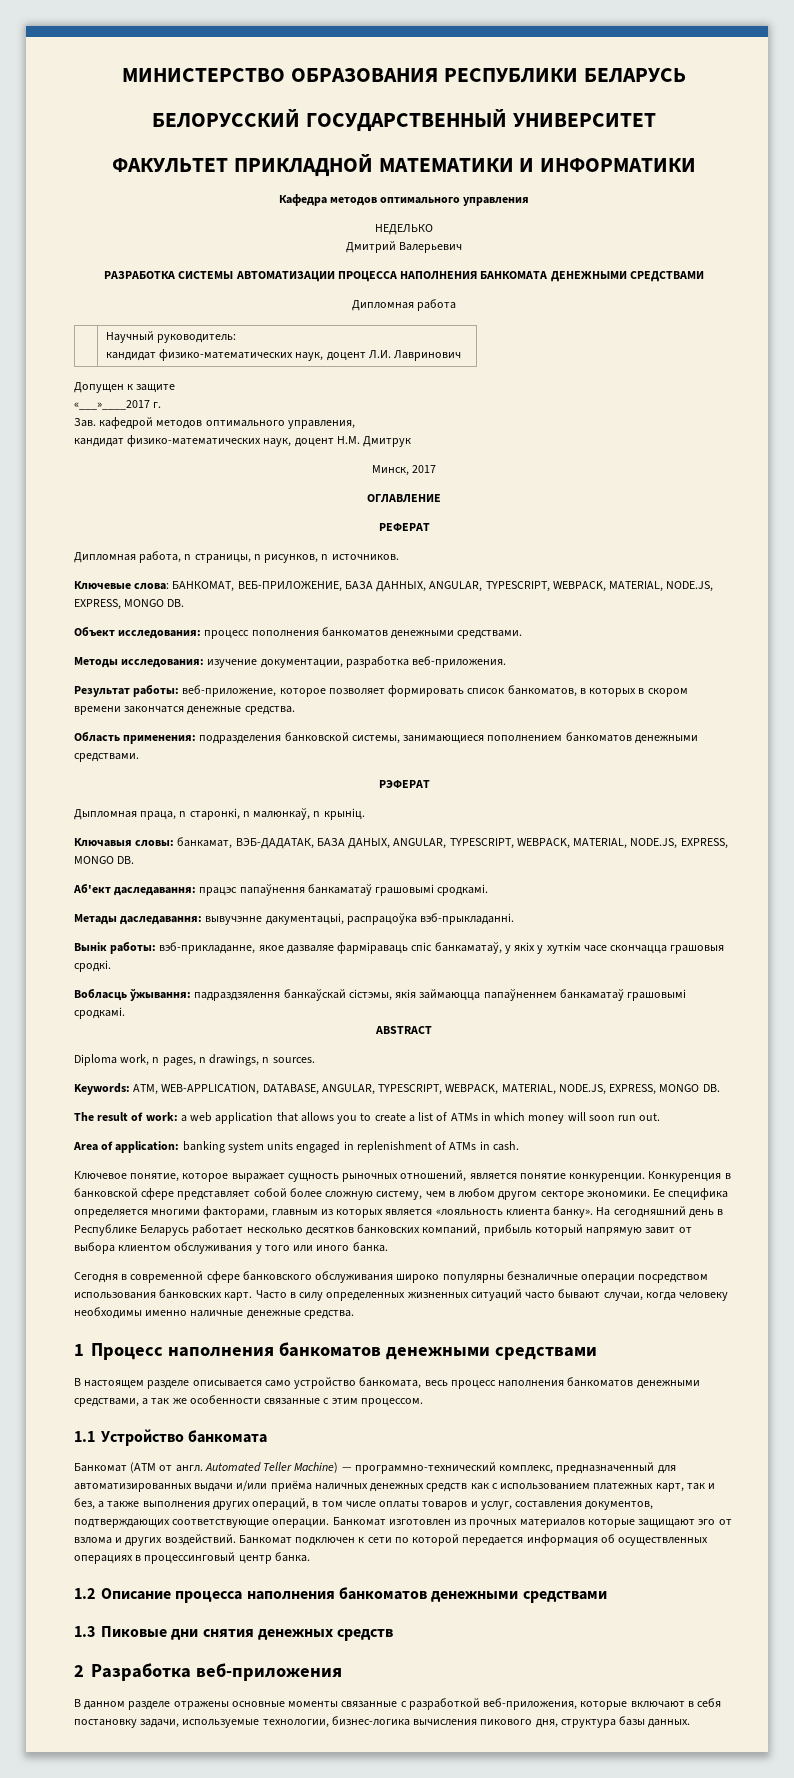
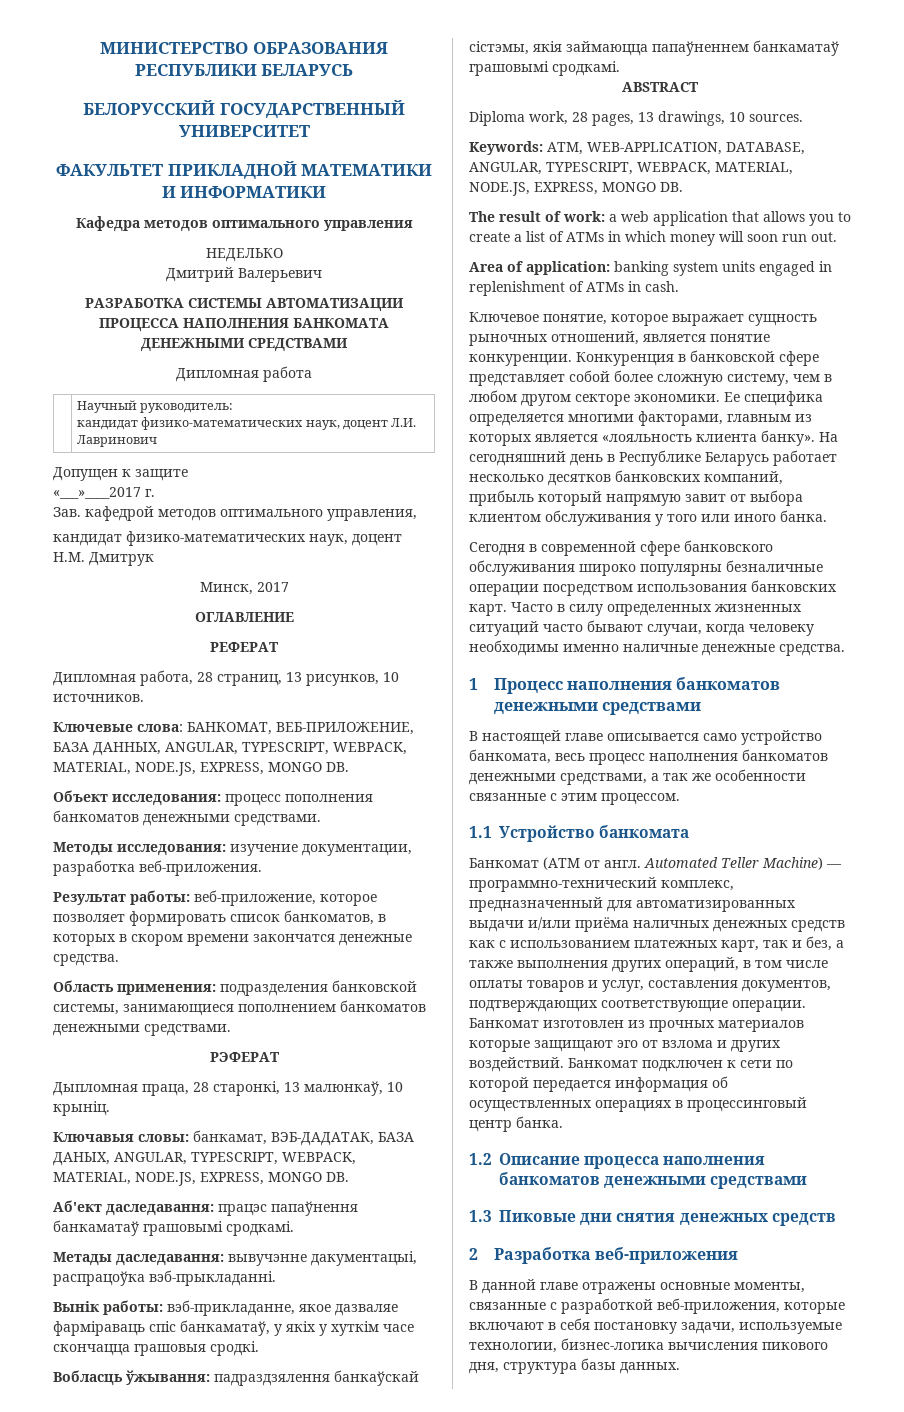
[184,554,329,563] n страницы, n рисунков, n -> [197,672,399,686] 28 страниц, 13 рисунков, 10
[179,808,321,820] n старонкі, n малюнкаў, n -> [193,1081,403,1096] 28 старонкі, 13 малюнкаў, 10
[152,1054,270,1066] n pages, n drawings, n -> [572,111,745,126] 28 pages, 13 drawings, 10
[84,1380,190,1389] настоящем разделе -> [482,730,603,745] настоящей главе
[84,1701,171,1710] данном разделе -> [482,1279,578,1294] данной главе
[288,1701,339,1707] моменты -> [734,1282,805,1293] моменты,

